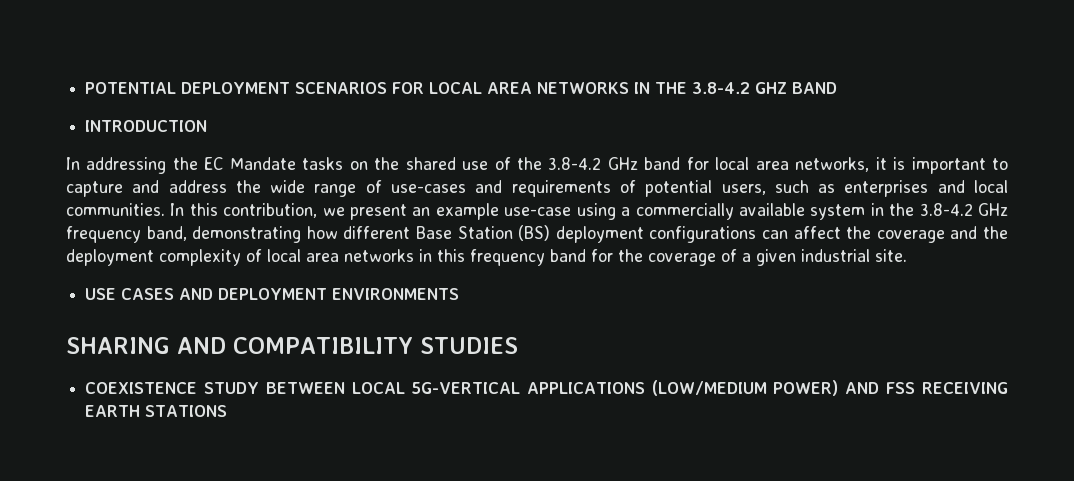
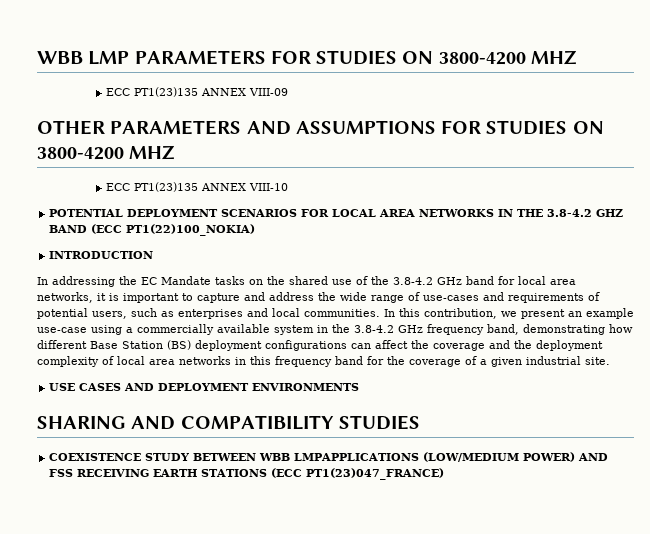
(85, 88) none -> [37,50,577,65] [105,87,288,97] [37,120,604,135] [37,145,176,160] [105,182,288,192] WBB LMP PARAMETERS FOR STUDIES ON 3800-4200 MHZ // ECC PT1(23)135 ANNEX VIII-09 // OTHER PARAMETERS AND ASSUMPTIONS FOR STUDIES ON 3800-4200 MHZ // ECC PT1(23)135 ANNEX VIII-10 //
(838, 88) none -> [91,224,256,236] (ECC PT1(22)100_NOKIA)
[351,382,645,394] LOCAL 5G-VERTICAL APPLICATIONS -> [259,453,420,461] WBB LMPAPPLICATIONS
(228, 411) none -> [271,468,445,480] (ECC PT1(23)047_FRANCE)

